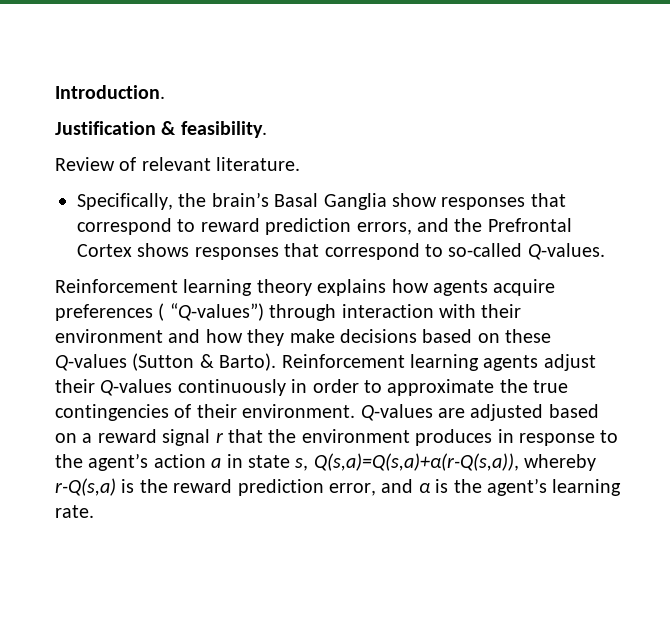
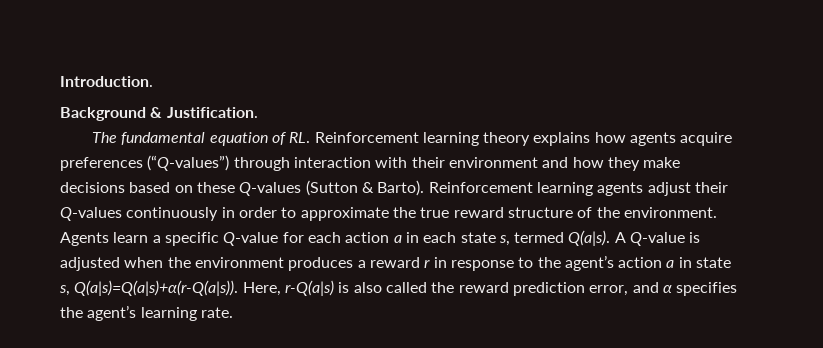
[55,121,267,138] [55,157,301,171] [77,192,566,210] [77,218,572,235] [77,243,605,260] Justification & feasibility. // Review of relevant literature. // Specifically, the brain’s Basal Ganglia show responses that correspond to reward prediction errors, and the Prefrontal Cortex shows responses that correspond to so-called Q-values. // -> [60,107,258,121] [91,132,311,146] Background & Justification. // The fundamental equation of RL.
[158,303,264,321] ( “Q-values”) -> [147,155,230,171] (“Q-values”)
[55,404,599,421] [55,429,493,446] contingencies of their environment. Q-values are adjusted based on a reward signal r that the environment produces -> [453,207,717,218] [60,230,701,246] [60,257,431,271] reward structure of the environment. Agents learn a specific Q-value for each action a in each state s, termed Q(a|s). A Q-value is adjusted when the environment produces a reward r
[313,453,597,471] [55,478,135,496] Q(s,a)=Q(s,a)+α(r-Q(s,a)), whereby r-Q(s,a) is -> [74,280,427,296] Q(a|s)=Q(a|s)+α(r-Q(a|s)). Here, r-Q(a|s) is also called
[435,479,449,493] is -> [676,282,738,296] specifies

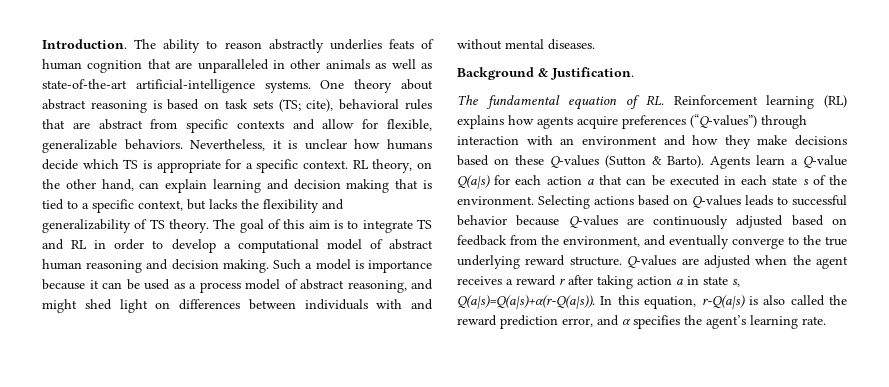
(153, 81) none -> [134,39,434,53] [42,59,432,73] [42,79,434,93] [42,99,433,113] [42,119,432,133] [42,139,432,153] [42,159,432,173] [42,179,433,193] [42,199,344,213] [42,219,432,233] [42,239,434,253] [42,259,433,273] [42,279,433,293] [42,299,433,313] [457,39,595,50] The ability to reason abstractly underlies feats of human cognition that are unparalleled in other animals as well as state-of-the-art artificial-intelligence systems. One theory about abstract reasoning is based on task sets (TS; cite), behavioral rules that are abstract from specific contexts and allow for flexible, generalizable behaviors. Nevertheless, it is unclear how humans decide which TS is appropriate for a specific context. RL theory, on the other hand, can explain learning and decision making that is tied to a specific context, but lacks the flexibility and generalizability of TS theory. The goal of this aim is to integrate TS and RL in order to develop a computational model of abstract human reasoning and decision making. Such a model is importance because it can be used as a process model of abstract reasoning, and might shed light on differences between individuals with and without mental diseases.
[483,132,531,146] theory -> [824,95,847,108] (RL)
[411,157,445,168] their -> [560,138,575,145] an
[428,182,728,196] [60,207,717,221] Reinforcement learning agents adjust their Q-values continuously in order to approximate the true reward structure of the environment. -> (705, 161) none
[164,232,279,246] specific Q-value -> [803,155,847,168] [457,175,490,189] Q-value Q(a|s)
[405,230,701,246] in each state s, termed Q(a|s). A Q-value is -> [599,175,848,186] [457,195,847,209] [457,215,847,229] [457,235,847,249] [457,255,699,269] that can be executed in each state s of the environment. Selecting actions based on Q-values leads to successful behavior because Q-values are continuously adjusted based on feedback from the environment, and eventually converge to the true underlying reward structure. Q-values are
[194,257,354,271] environment produces -> [816,256,848,269] [457,276,502,285] agent receives
[433,255,614,271] in response to the agent’s -> [568,275,633,289] after taking
[242,282,281,296] Here, -> [600,295,697,309] In this equation,

